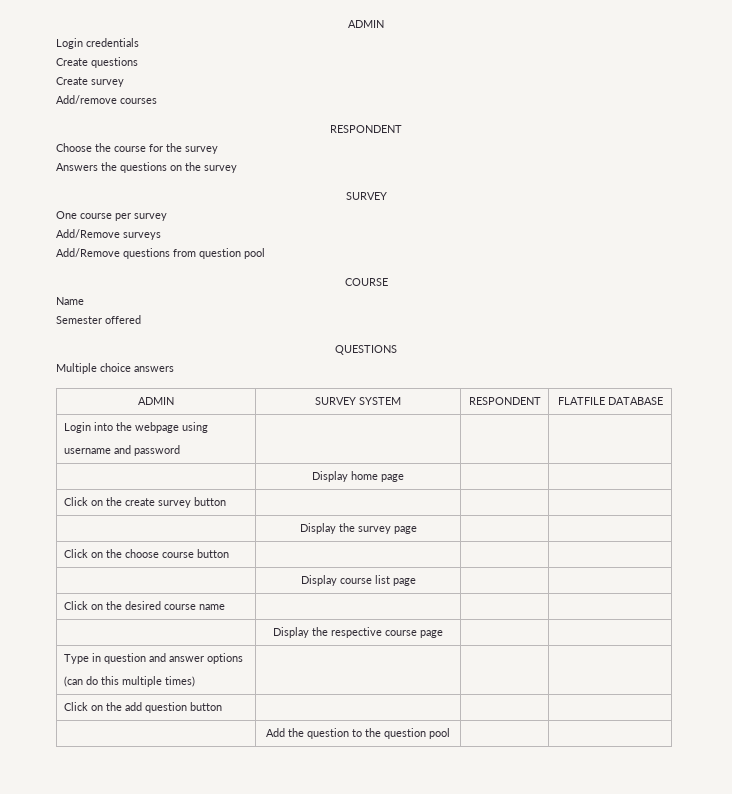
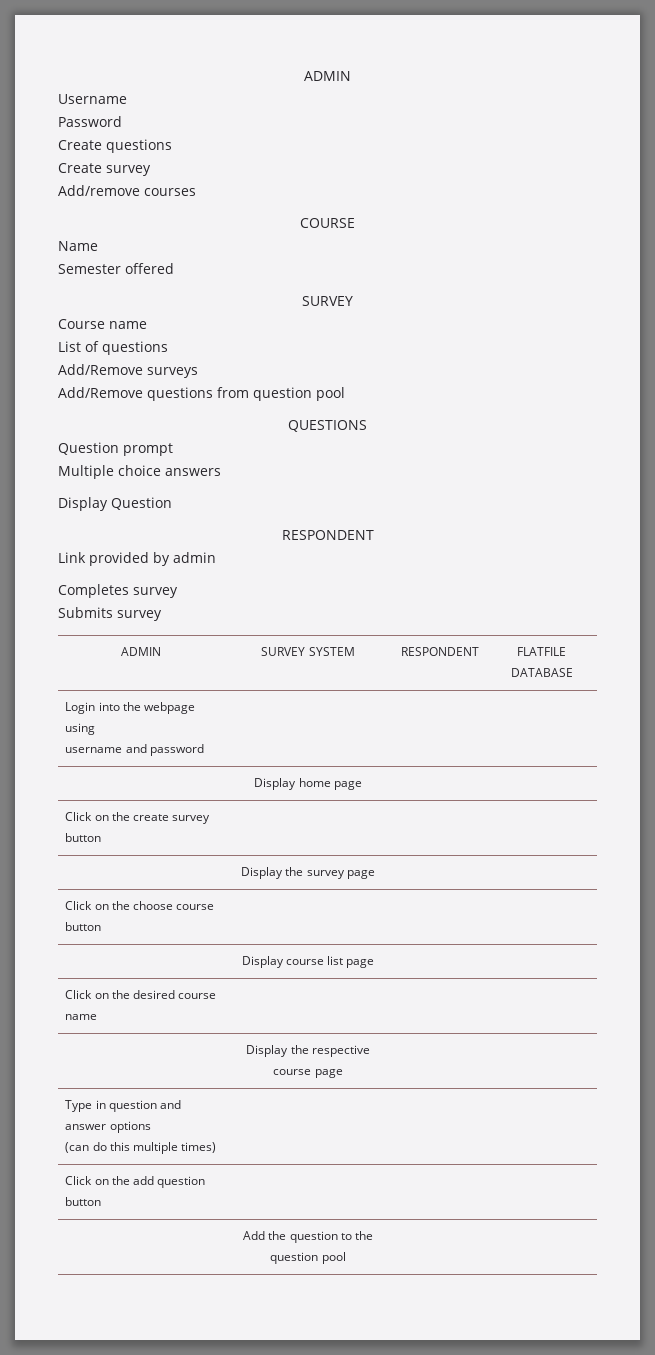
[56,38,139,49] Login credentials -> [58,94,127,104] [58,116,122,127] Username // Password
[330,125,402,133] [56,143,218,154] [56,162,237,173] [345,192,387,200] [56,211,167,221] RESPONDENT // Choose the course for the survey // Answers the questions on the survey // SURVEY // One course per survey -> [300,218,355,228] [58,241,98,251] [58,263,174,274] [302,296,353,306] [58,319,147,329] [58,341,168,355] COURSE // Name // Semester offered // SURVEY // Course name // List of questions
[344,278,388,286] [56,297,84,305] [56,315,141,324] [335,345,397,355] [56,363,174,374] COURSE // Name // Semester offered // QUESTIONS // Multiple choice answers -> [288,420,367,432] [58,442,173,456] [58,465,221,479] [58,497,172,511] [281,530,374,540] [58,552,216,566] [58,584,178,598] [58,607,162,621] QUESTIONS // Question prompt // Multiple choice answers // Display Question // RESPONDENT // Link provided by admin // Completes survey // Submits survey

